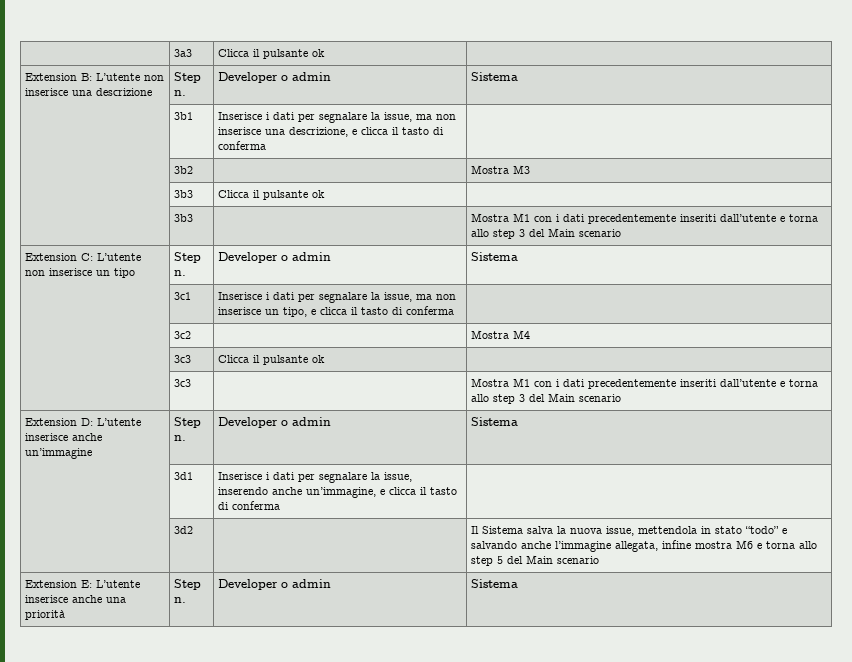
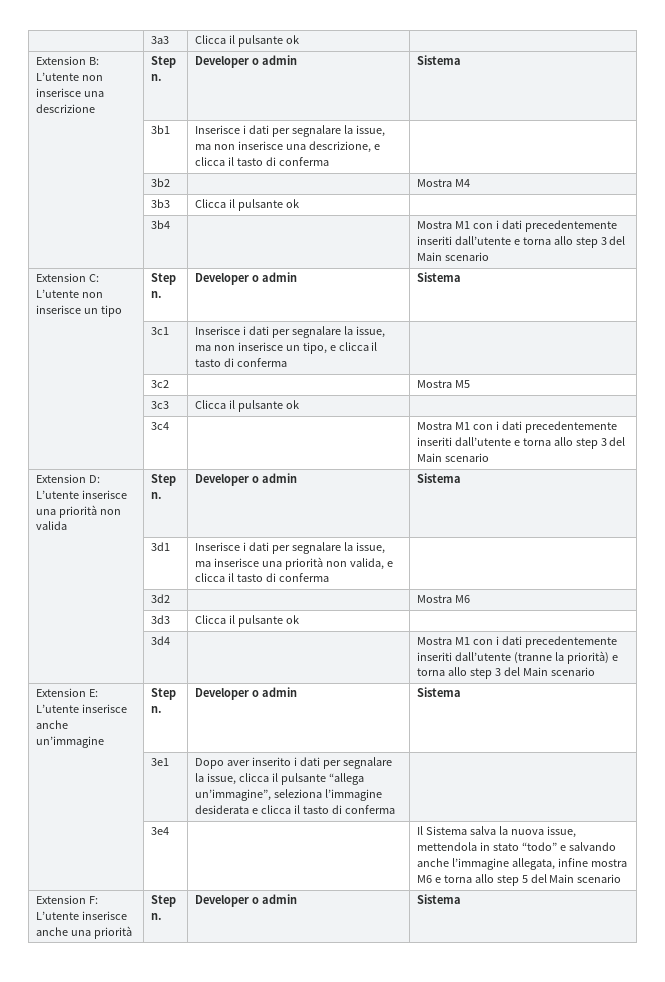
[513,165,531,174] M3 -> [454,179,470,187] M4
[174,214,194,222] 3b3 -> [150,220,170,229] 3b4
[513,330,531,339] M4 -> [454,380,470,388] M5
[174,379,192,387] 3c3 -> [150,422,169,430] 3c4
[72,433,103,441] [25,448,93,459] anche un’immagine -> [35,505,121,518] [35,521,67,530] una priorità non valida
[218,487,377,498] inserendo anche un’immagine, -> [194,557,384,570] ma inserisce una priorità non valida,
(194, 530) none -> [416,595,470,603] [150,615,170,624] [194,615,299,627] [150,636,170,645] [416,636,617,648] [416,651,618,664] [416,667,595,679] [35,688,98,697] [35,704,127,713] [35,720,68,729] [35,736,104,748] [150,688,176,700] [150,706,162,713] [194,687,297,700] [416,687,461,697] [150,758,169,766] [194,757,392,769] [194,773,364,785] [194,789,382,801] [194,805,395,814] [150,827,169,835] | Mostra M6 // | 3d3 | Clicca il pulsante ok | // | 3d4 | | Mostra M1 con i dati precedentemente inseriti dall’utente (tranne la priorità) e torna allo step 3 del Main scenario // Extension E: L’utente inserisce anche un’immagine | Step n. | Developer o admin | Sistema // | 3e1 | Dopo aver inserito i dati per segnalare la issue, clicca il pulsante “allega un’immagine”, seleziona l’immagine desiderata e clicca il tasto di conferma | // | 3e4 |
[81,580,93,588] E: -> [88,896,98,904] F:

